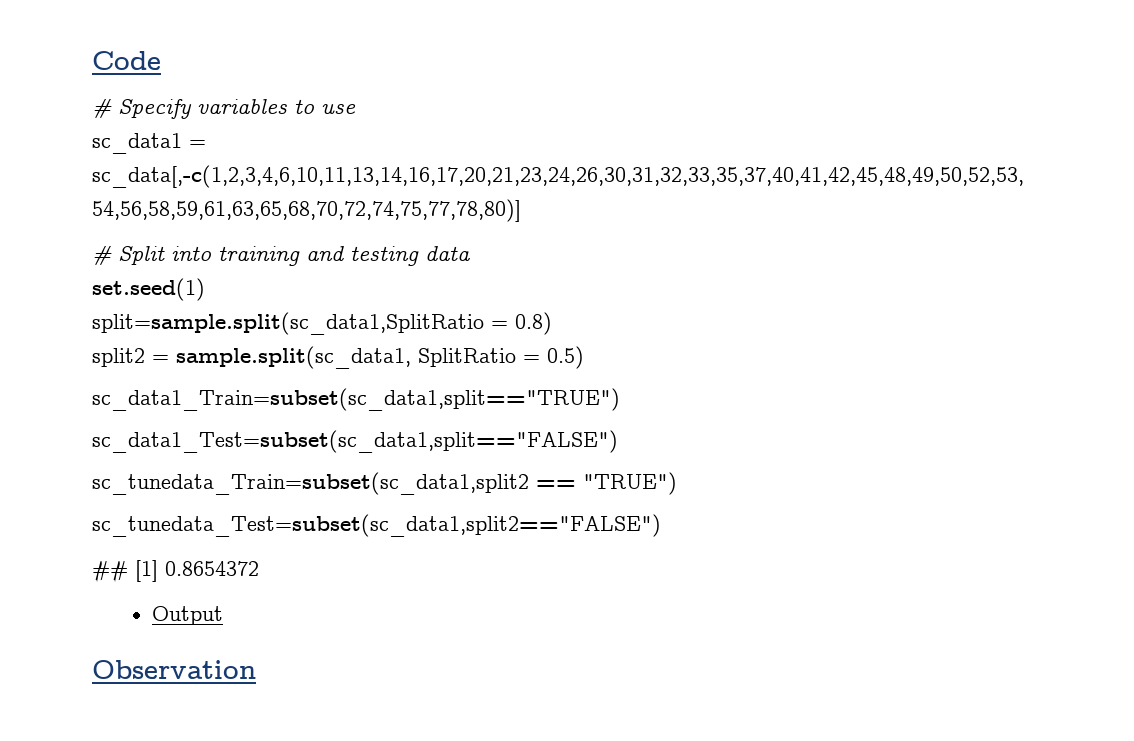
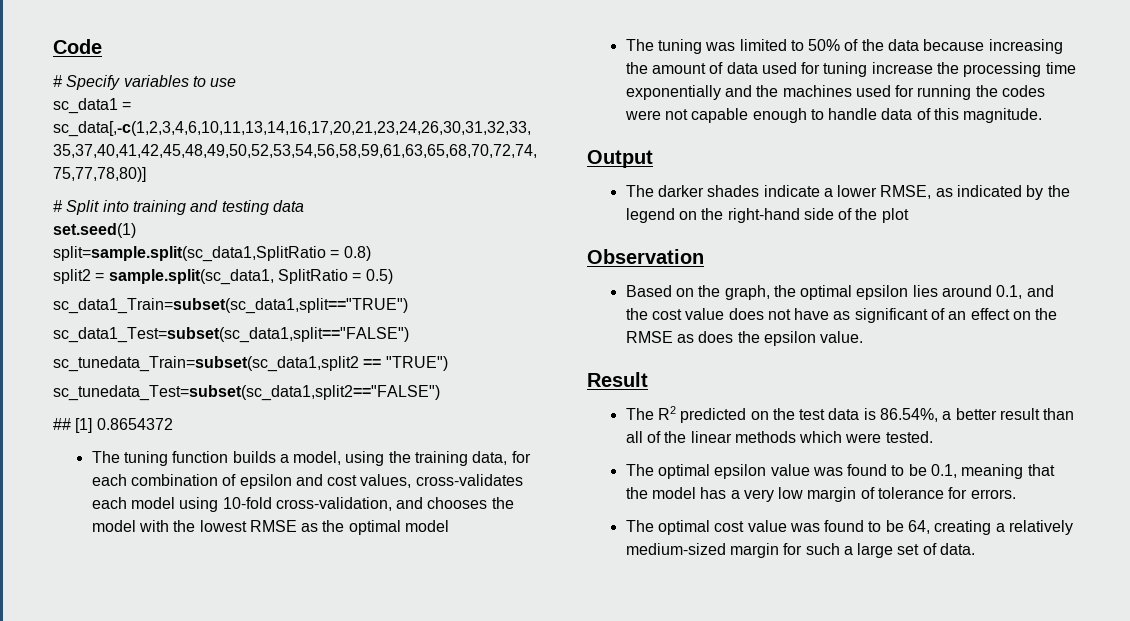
[152,606,224,625] [92,660,256,679] Output // Observation -> [91,451,531,466] [91,474,523,489] [91,497,514,512] [91,520,450,535] [625,39,1063,54] [625,62,1076,77] [625,85,1046,100] [624,108,1043,123] [587,150,653,168] [625,185,1070,200] [625,208,909,223] [587,249,704,264] [625,285,1054,300] [625,308,1058,323] [625,331,864,346] [587,372,648,387] [625,406,1075,423] [625,431,933,443] [625,464,1055,479] [625,487,1016,502] [625,520,1074,535] [625,543,976,558] The tuning function builds a model, using the training data, for each combination of epsilon and cost values, cross-validates each model using 10-fold cross-validation, and chooses the model with the lowest RMSE as the optimal model // The tuning was limited to 50% of the data because increasing the amount of data used for tuning increase the processing time exponentially and the machines used for running the codes were not capable enough to handle data of this magnitude. // Output // The darker shades indicate a lower RMSE, as indicated by the legend on the right-hand side of the plot // Observation // Based on the graph, the optimal epsilon lies around 0.1, and the cost value does not have as significant of an effect on the RMSE as does the epsilon value. // Result // The R2 predicted on the test data is 86.54%, a better result than all of the linear methods which were tested. // The optimal epsilon value was found to be 0.1, meaning that the model has a very low margin of tolerance for errors. // The optimal cost value was found to be 64, creating a relatively medium-sized margin for such a large set of data.

